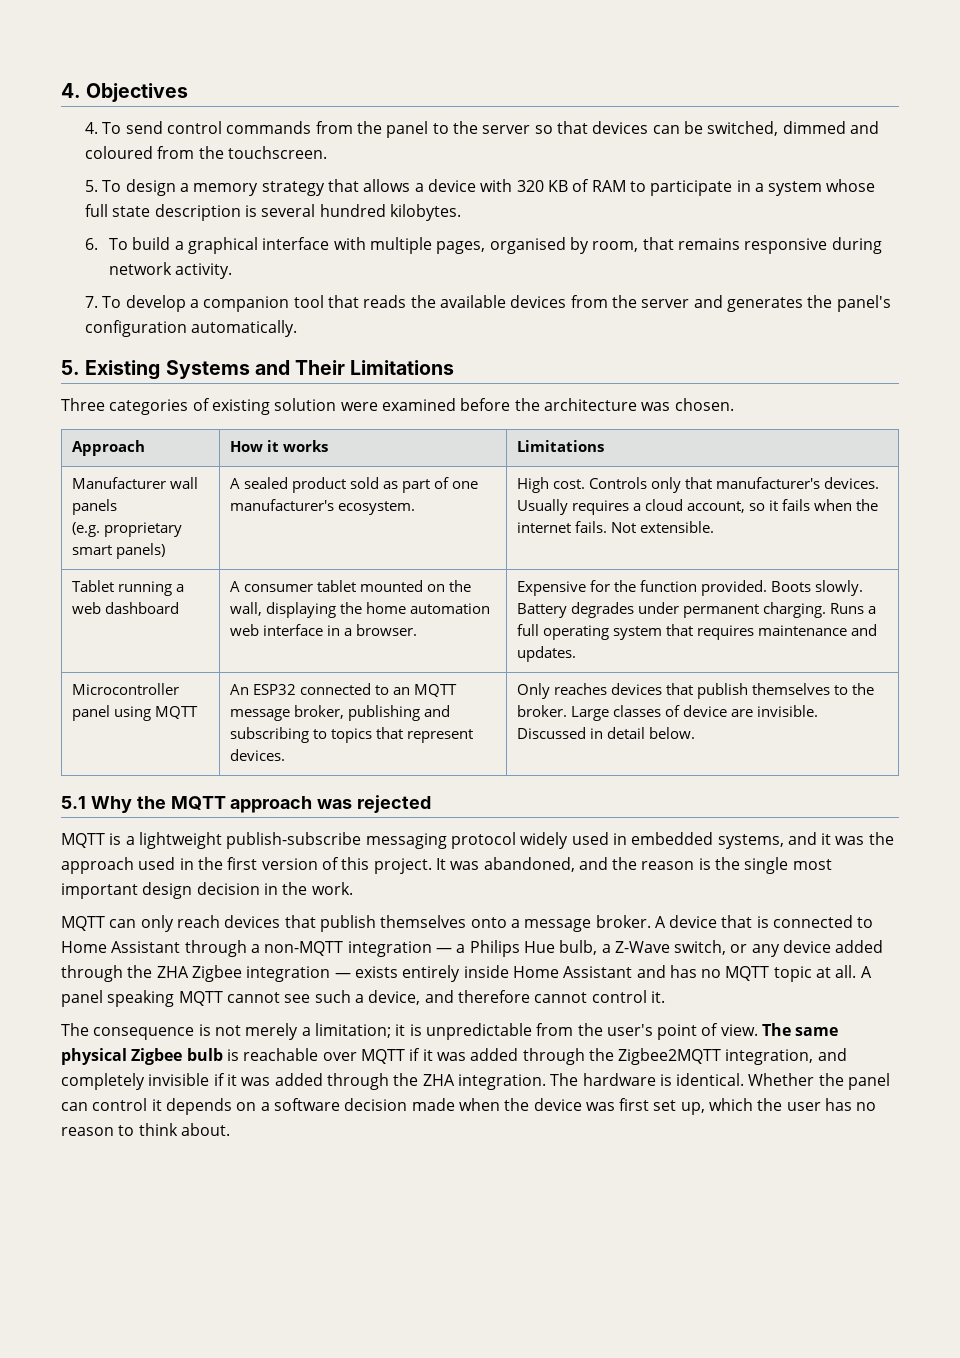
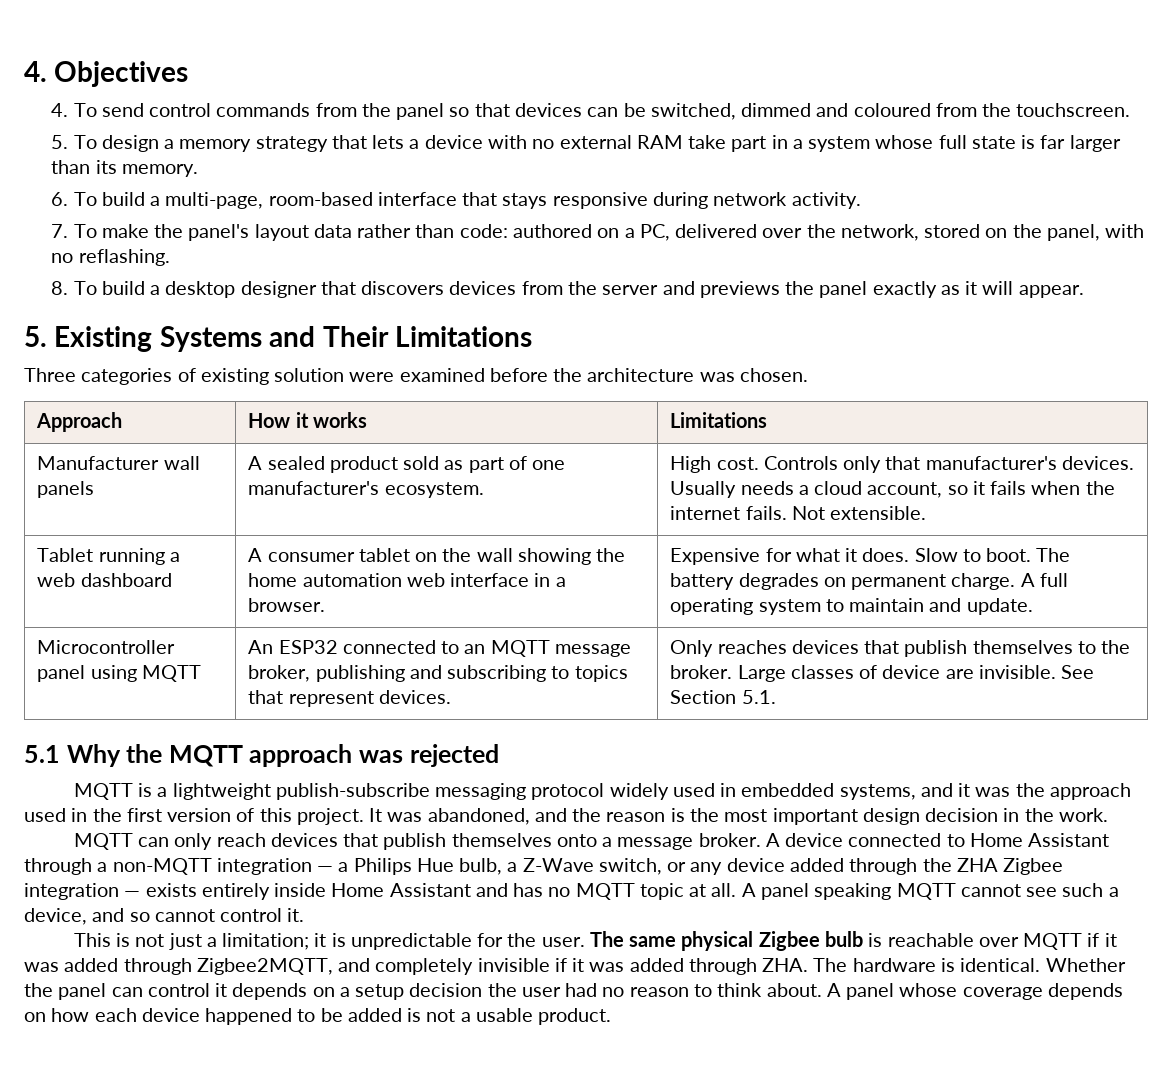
[432,121,531,134] to the server -> (445, 111) none
[363,179,411,192] allows -> [372,135,405,149] lets
[516,179,733,196] 320 KB of RAM to participate -> [532,135,767,152] no external RAM take part
[154,204,461,221] [85,237,740,254] description is several hundred kilobytes. // 6. To build a graphical interface with multiple pages, organised by room, that remains -> [1021,135,1121,152] [51,160,198,177] [51,192,548,209] is far larger than its memory. // 6. To build a multi-page, room-based interface that stays
[125,295,506,312] develop a companion tool that reads the available -> [101,224,1145,241] [51,249,170,266] [51,281,445,298] make the panel's layout data rather than code: authored on a PC, delivered over the network, stored on the panel, with no reflashing. // 8. To build a desktop designer that discovers
[726,295,891,312] [85,320,298,337] generates the panel's configuration automatically. -> [699,281,1084,298] previews the panel exactly as it will appear.
[72,522,183,537] [72,543,166,559] // (e.g. proprietary smart panels) -> (95, 489) none
[572,500,630,515] requires -> [740,481,794,495] needs
[360,580,472,592] [230,602,337,618] mounted on the wall, displaying -> [415,548,591,565] on the wall showing
[614,580,864,596] [517,602,877,618] [517,624,878,640] [517,646,577,662] the function provided. Boots slowly. Battery degrades under permanent charging. Runs a full operating system that requires maintenance and updates. -> [795,548,1071,562] [670,573,1068,590] [670,598,1033,615] what it does. Slow to boot. The battery degrades on permanent charge. A full operating system to maintain and update.
[517,727,696,739] Discussed in detail below. -> [1061,665,1095,679] [670,690,776,704] See Section 5.1.
[744,857,789,874] single -> (719, 815) none
[721,915,769,928] that is -> (844, 840) none
[457,990,530,1003] therefore -> [129,912,150,922] so
[61,1023,299,1040] The consequence is not merely -> [73,933,202,950] This is not just
[536,1023,758,1040] from the user's point of view. -> [477,933,585,947] for the user.
[588,1048,814,1065] the Zigbee2MQTT integration, -> [196,958,333,975] Zigbee2MQTT,
[393,1073,546,1090] the ZHA integration. -> [762,958,809,972] ZHA.
[273,1098,754,1115] software decision made when the device was first set up, which -> [355,983,483,1000] setup decision
[825,1098,853,1111] has -> [565,983,598,997] had
(230, 1129) none -> [826,983,1123,1000] [24,1008,612,1025] A panel whose coverage depends on how each device happened to be added is not a usable product.

